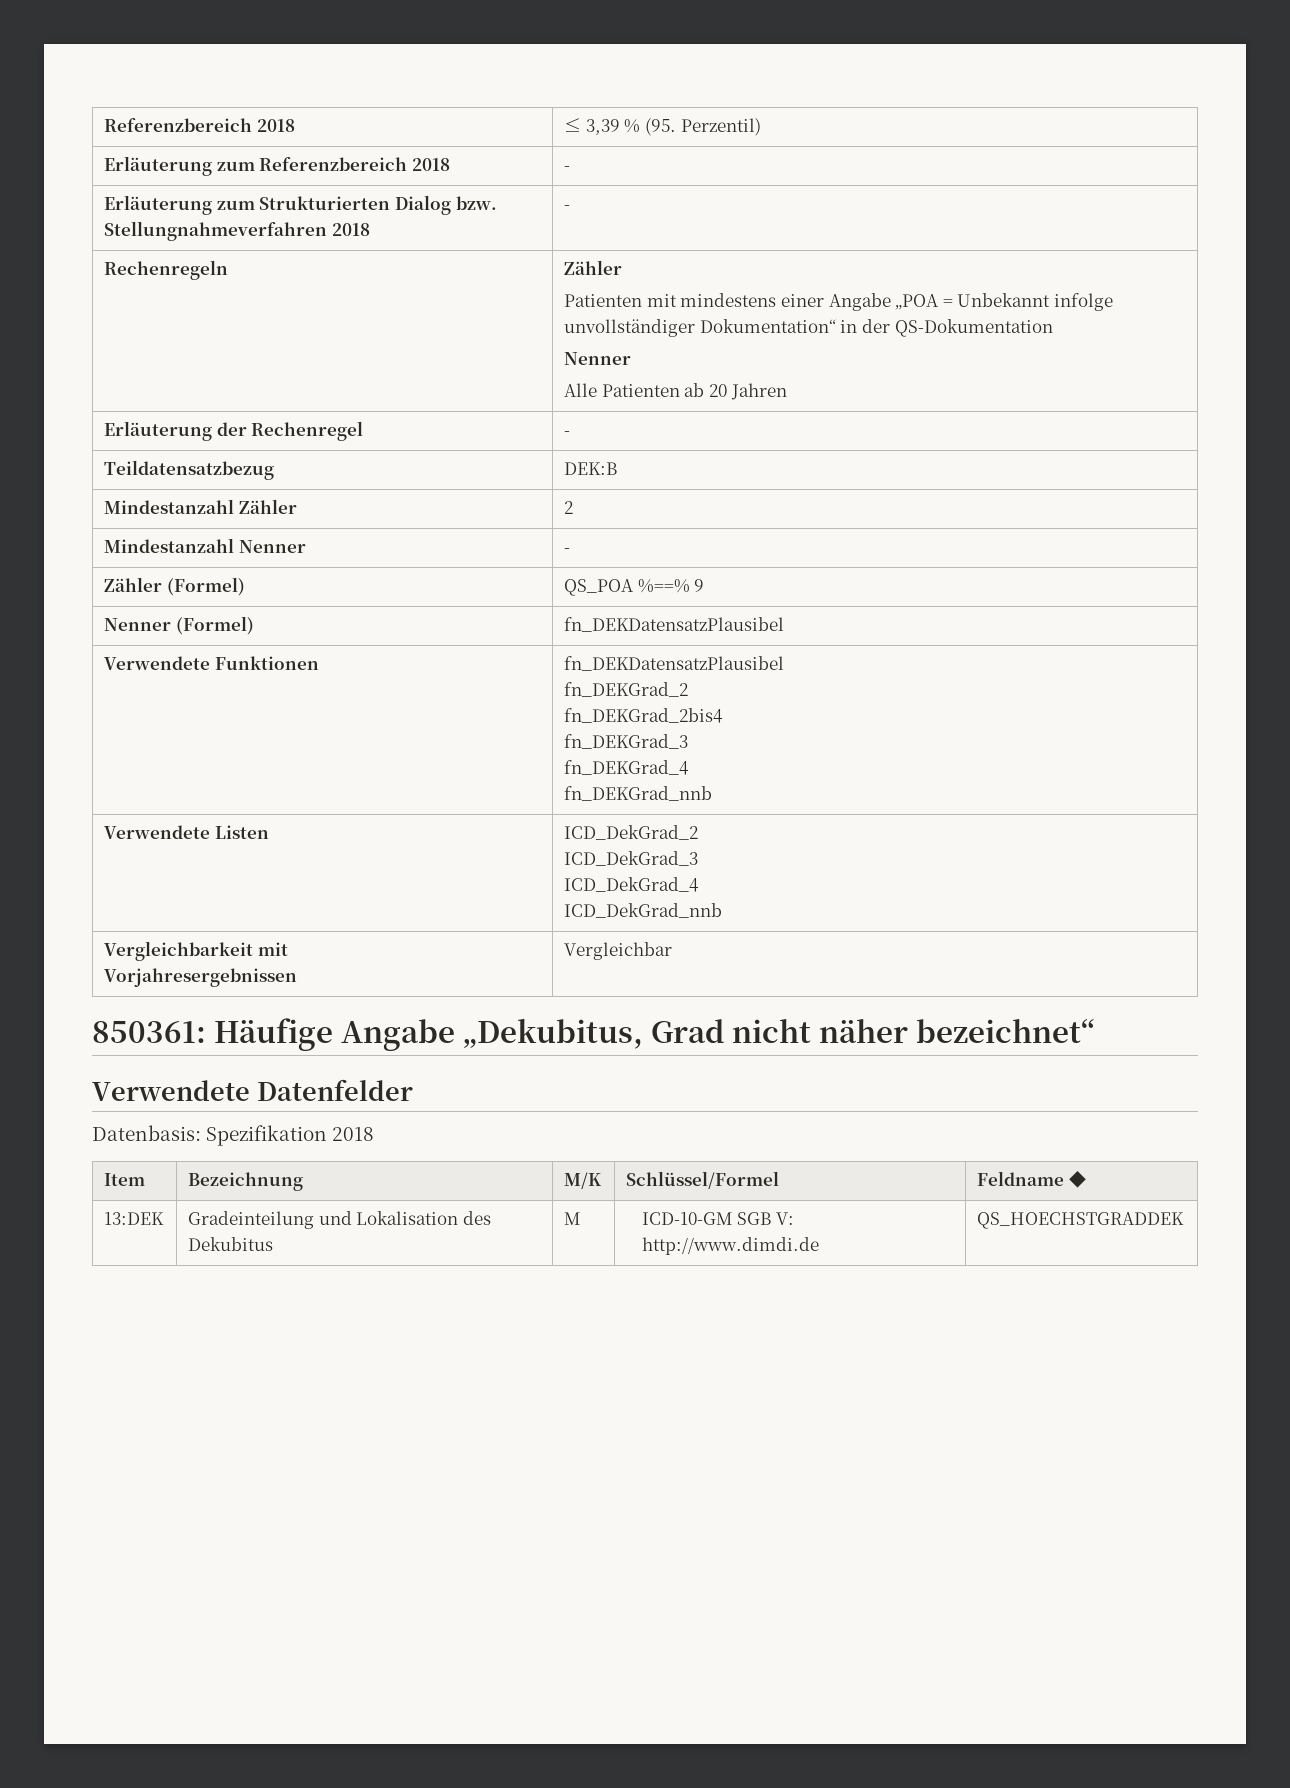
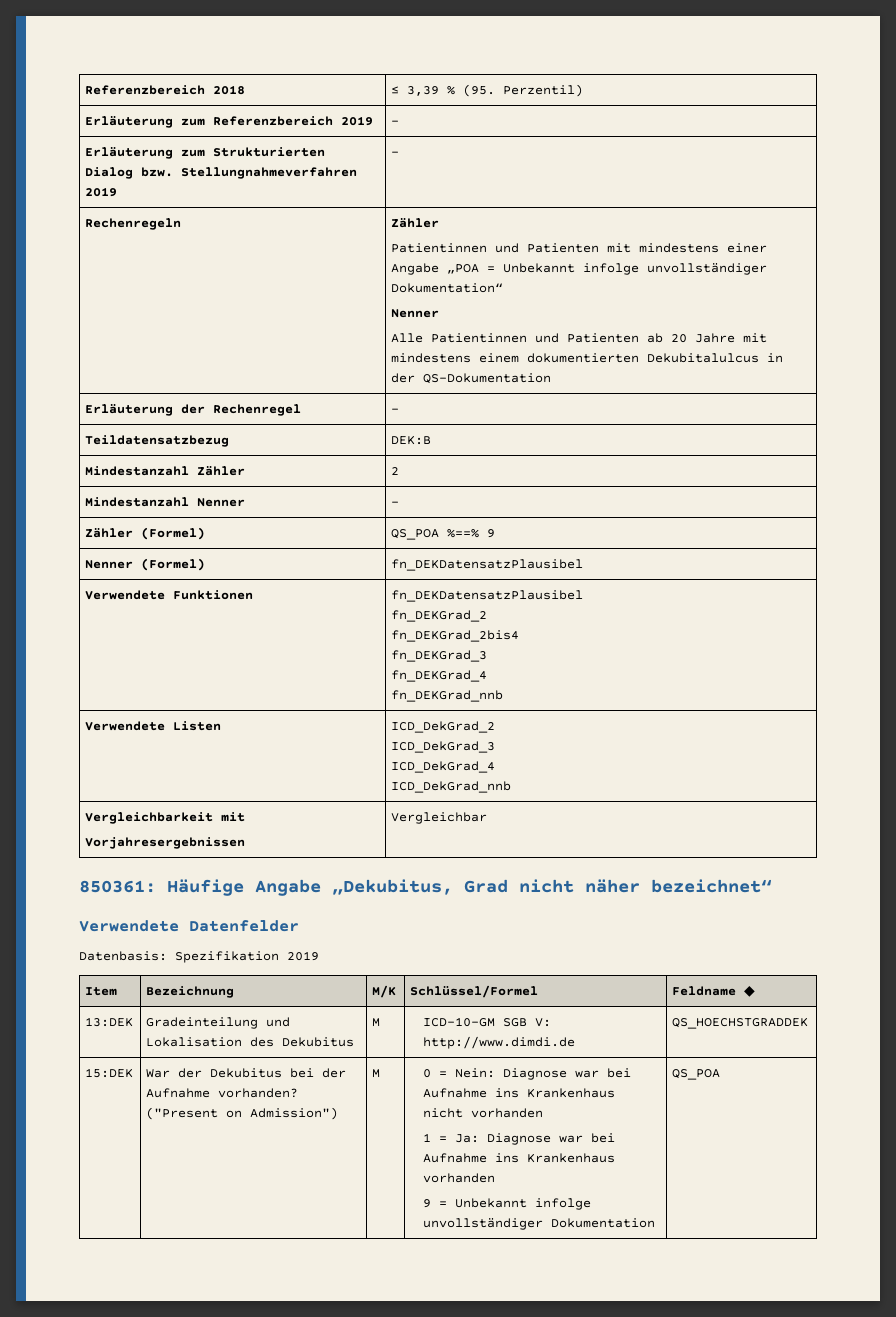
[411,158,450,171] 2018 -> [341,116,374,126] 2019
[331,223,370,236] 2018 -> [85,187,118,197] 2019
(623, 267) none -> [391,243,520,253] Patientinnen und
[840,319,1053,337] in der QS-Dokumentation -> (504, 288) none
(598, 390) none -> [431,333,560,343] Patientinnen und
[730,383,787,400] Jahren -> [695,333,768,343] [391,353,784,363] [391,373,552,384] Jahre mit mindestens einem dokumentierten Dekubitalulcus in der QS-Dokumentation
[332,1127,375,1141] 2018 -> [287,951,319,961] 2019
(1185, 1220) none -> [85,1068,134,1078] [146,1068,347,1078] [146,1088,299,1098] [146,1107,339,1120] [372,1069,381,1078] [423,1068,632,1080] [423,1088,616,1098] [423,1108,544,1118] [423,1133,616,1145] [423,1153,616,1163] [423,1173,496,1183] [423,1198,592,1210] [423,1218,656,1230] [672,1069,721,1080] // 15:DEK | War der Dekubitus bei der Aufnahme vorhanden? ("Present on Admission") | M | 0 = Nein: Diagnose war bei Aufnahme ins Krankenhaus nicht vorhanden // 1 = Ja: Diagnose war bei Aufnahme ins Krankenhaus vorhanden // 9 = Unbekannt infolge unvollständiger Dokumentation | QS_POA

